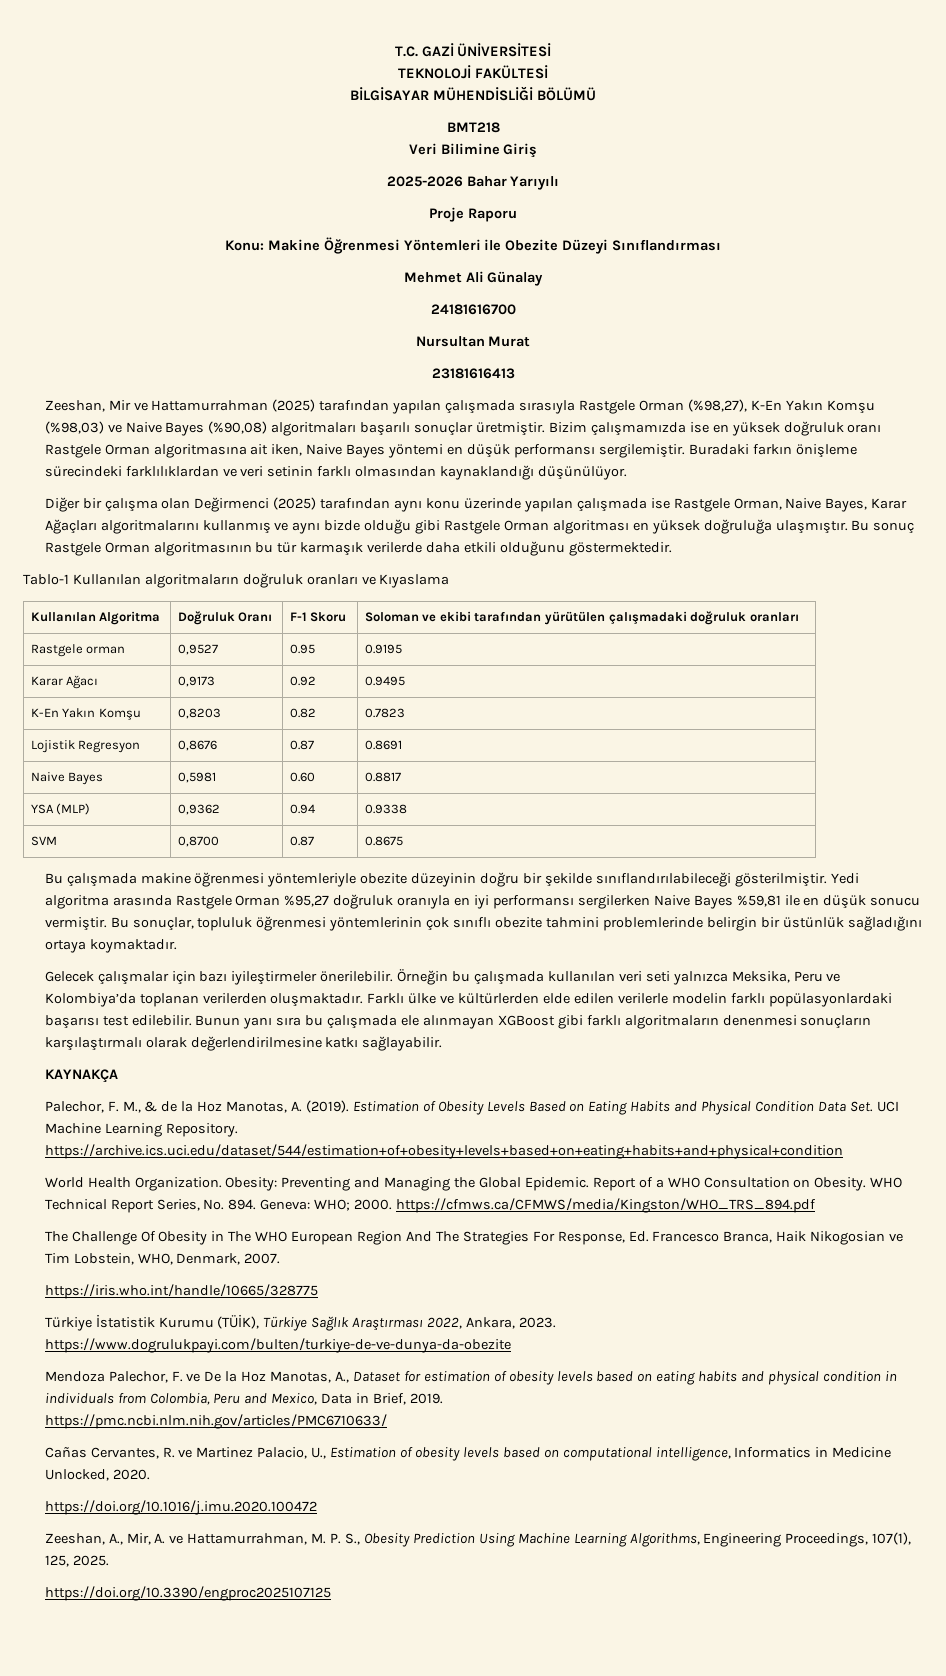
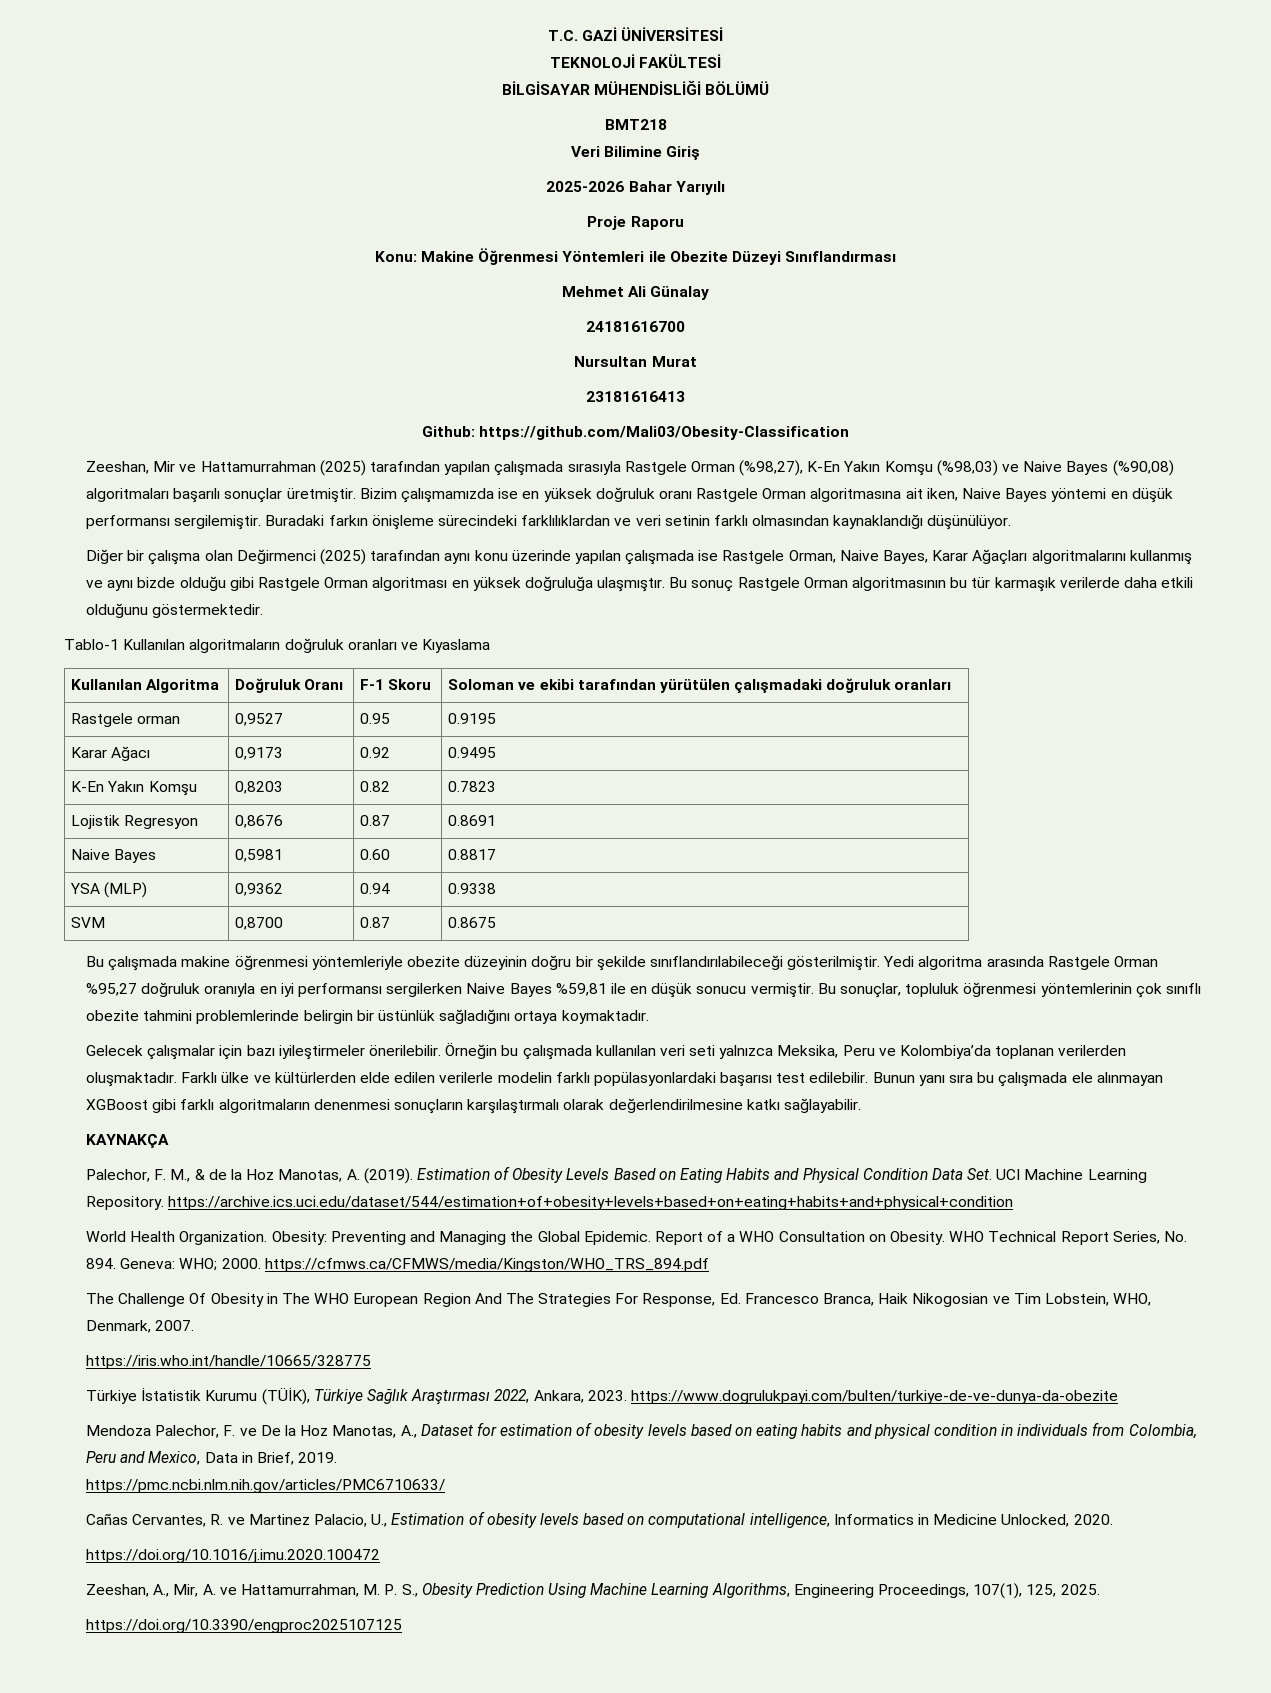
(515, 373) none -> [421,426,850,440] // Github: https://github.com/Mali03/Obesity-Classification

